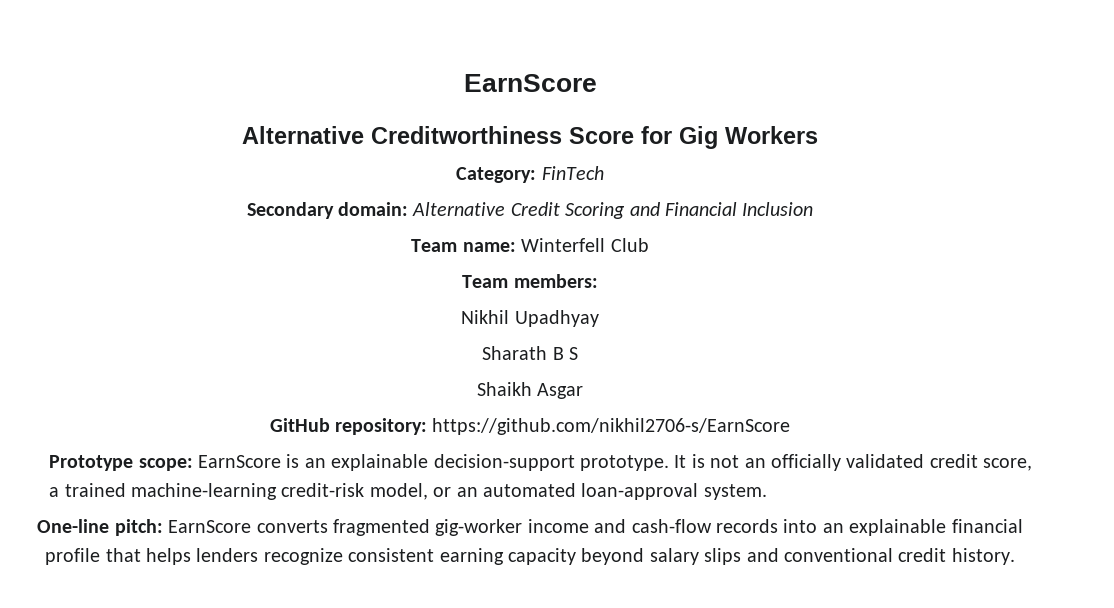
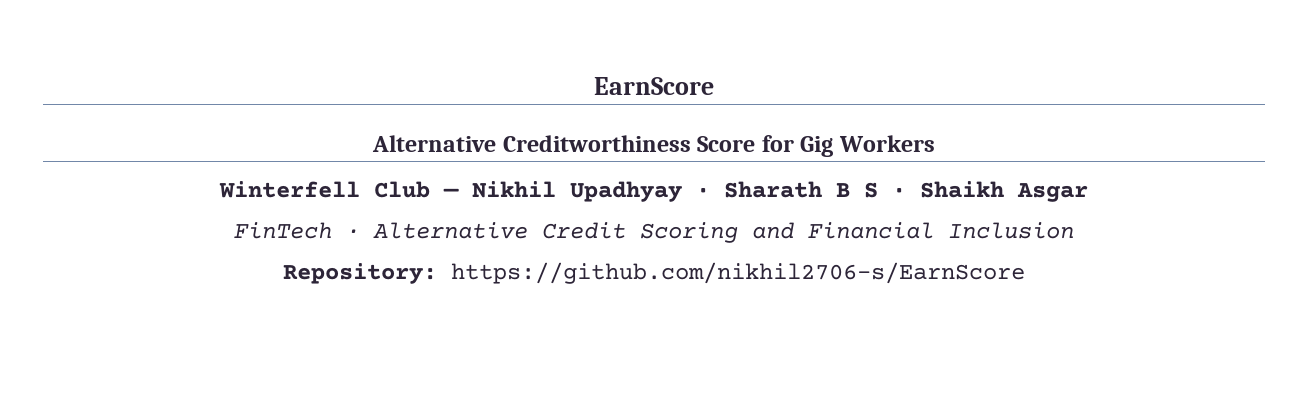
[456,167,537,183] Category: -> [219,181,1088,202] Winterfell Club — Nikhil Upadhyay · Sharath B S · Shaikh Asgar //
[246,202,408,219] // Secondary domain: -> [346,229,360,238] ·
[411,238,649,252] [462,274,598,288] [461,310,599,327] [482,346,578,360] [476,382,584,399] [269,418,791,435] [49,454,1033,471] [49,483,767,500] [37,519,1023,536] [45,548,1015,565] Team name: Winterfell Club // Team members: // Nikhil Upadhyay // Sharath B S // Shaikh Asgar // GitHub repository: https://github.com/nikhil2706-s/EarnScore // Prototype scope: EarnScore is an explainable decision-support prototype. It is not an officially validated credit score, a trained machine-learning credit-risk model, or an automated loan-approval system. // One-line pitch: EarnScore converts fragmented gig-worker income and cash-flow records into an explainable financial profile that helps lenders recognize consistent earning capacity beyond salary slips and conventional credit history. -> [283,262,1025,284] Repository: https://github.com/nikhil2706-s/EarnScore

